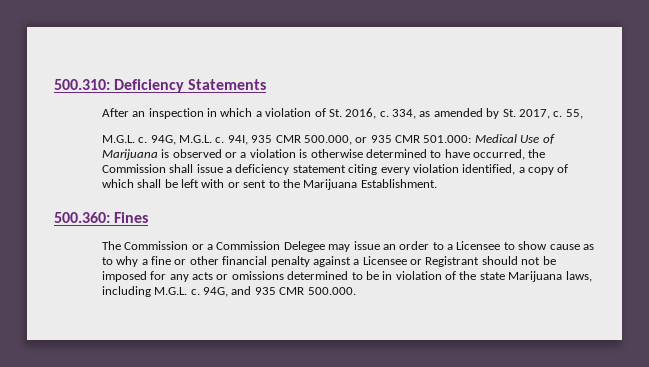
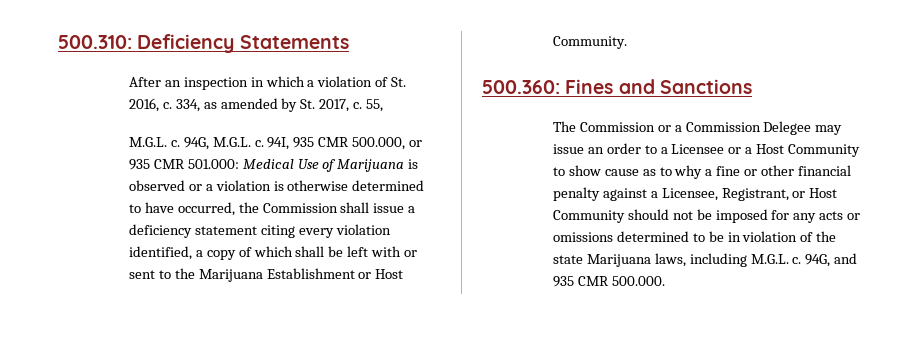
[360,179,437,188] Establishment. -> [266,268,404,279] [552,36,627,49] Establishment or Host Community.
(149, 217) none -> [618,79,752,94] and Sanctions
(501, 245) none -> [728,144,861,157] or a Host Community
[362,256,480,267] Licensee or Registrant -> [661,188,838,201] [552,210,625,223] Licensee, Registrant, or Host Community

